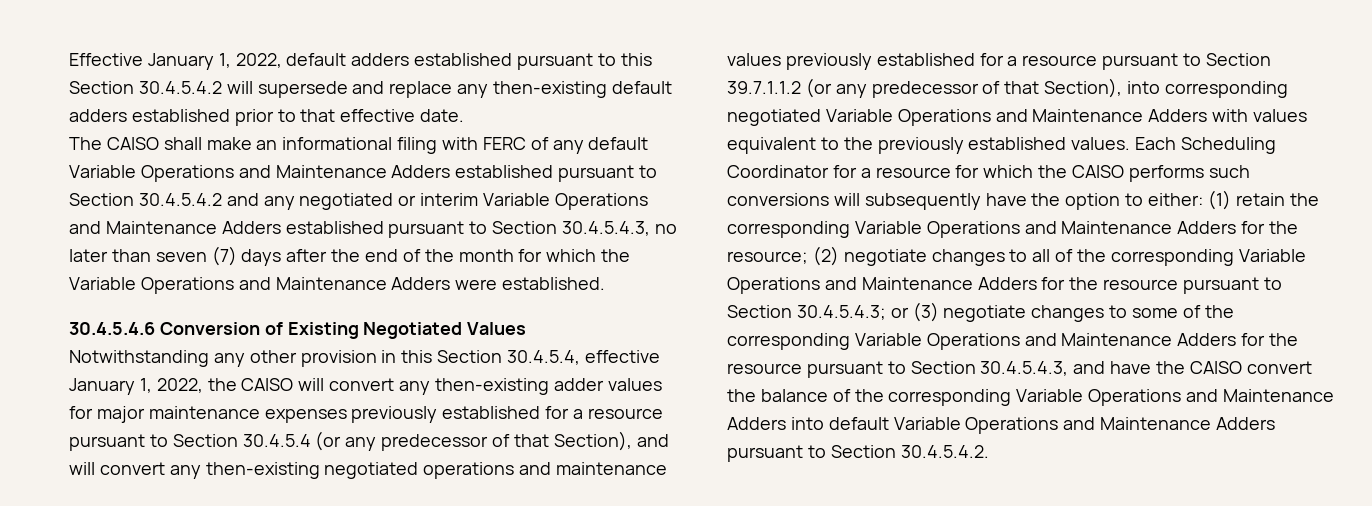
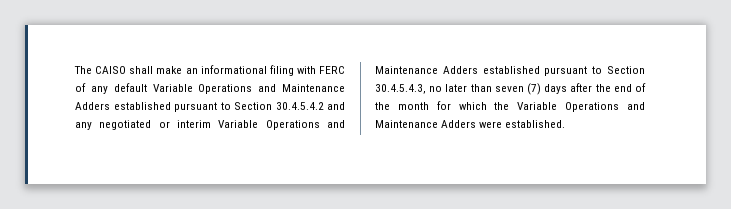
[69,53,652,70] [69,81,672,98] [69,109,465,126] Effective January 1, 2022, default adders established pursuant to this Section 30.4.5.4.2 will supersede and replace any then-existing default adders established prior to that effective date. // -> (74, 70) none
[69,322,527,339] [69,350,660,367] [69,378,662,395] [69,406,663,423] [69,431,669,451] [69,462,668,479] [727,53,1271,70] [727,78,1288,98] [727,109,1308,126] [727,137,1277,154] [727,165,1250,182] [727,190,1319,210] [727,221,1299,238] [727,246,1306,266] [727,277,1282,294] [727,302,1234,322] [727,333,1299,350] [727,361,1312,378] [727,389,1334,406] [727,417,1276,434] [727,445,989,462] // 30.4.5.4.6 Conversion of Existing Negotiated Values // Notwithstanding any other provision in this Section 30.4.5.4, effective January 1, 2022, the CAISO will convert any then-existing adder values for major maintenance expenses previously established for a resource pursuant to Section 30.4.5.4 (or any predecessor of that Section), and will convert any then-existing negotiated operations and maintenance values previously established for a resource pursuant to Section 39.7.1.1.2 (or any predecessor of that Section), into corresponding negotiated Variable Operations and Maintenance Adders with values equivalent to the previously established values. Each Scheduling Coordinator for a resource for which the CAISO performs such conversions will subsequently have the option to either: (1) retain the corresponding Variable Operations and Maintenance Adders for the resource; (2) negotiate changes to all of the corresponding Variable Operations and Maintenance Adders for the resource pursuant to Section 30.4.5.4.3; or (3) negotiate changes to some of the corresponding Variable Operations and Maintenance Adders for the resource pursuant to Section 30.4.5.4.3, and have the CAISO convert the balance of the corresponding Variable Operations and Maintenance Adders into default Variable Operations and Maintenance Adders pursuant to Section 30.4.5.4.2. -> (566, 124) none

